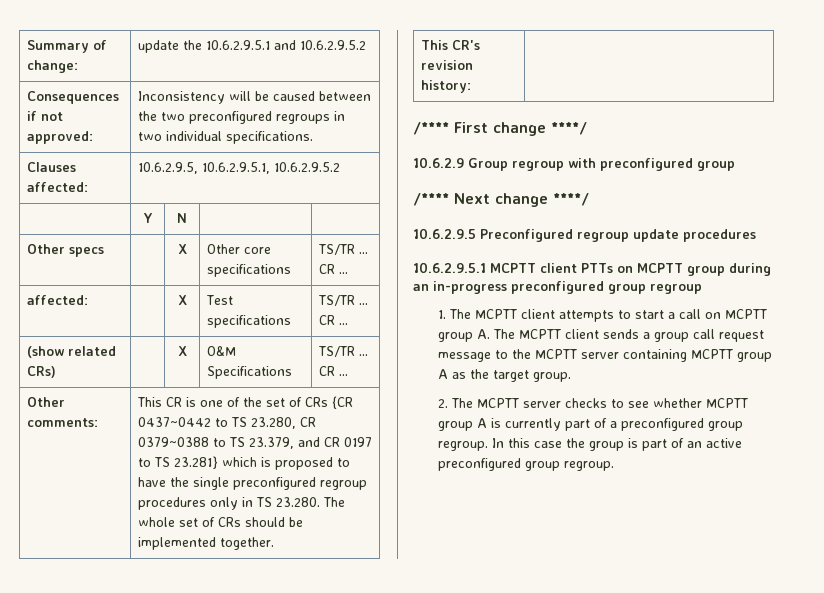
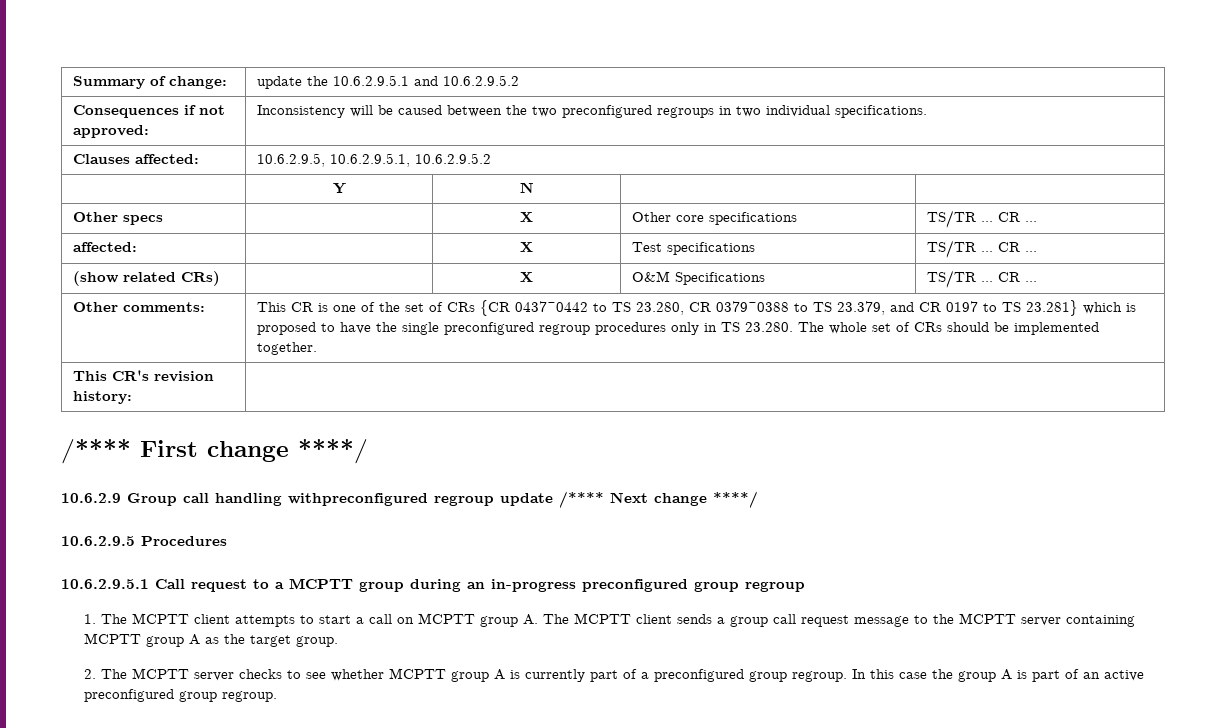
[512,158,735,171] regroup with preconfigured group // -> [183,493,553,506] call handling withpreconfigured regroup update
[480,229,756,242] [413,262,633,273] Preconfigured regroup update procedures // 10.6.2.9.5.1 MCPTT client PTTs on -> [141,536,227,546] [61,579,284,592] Procedures // 10.6.2.9.5.1 Call request to a
(625, 446) none -> [1001,669,1013,680] A

